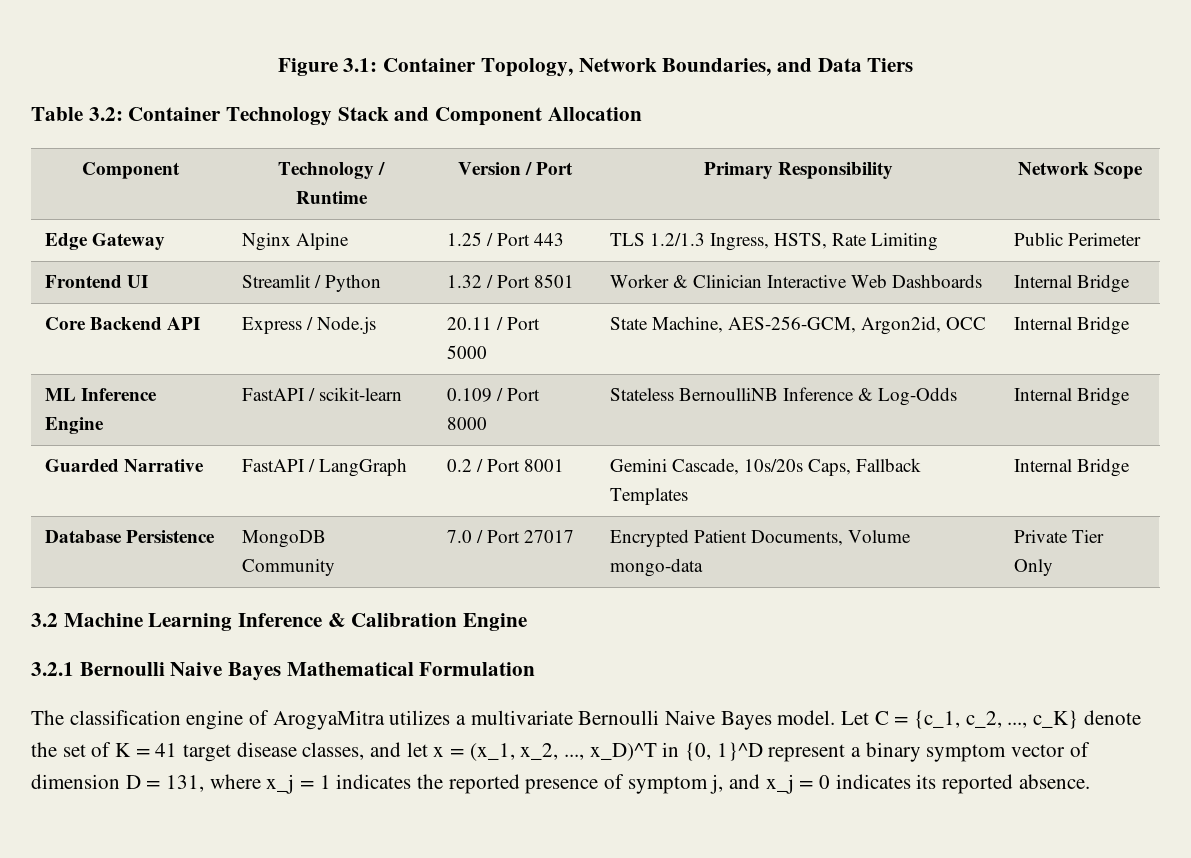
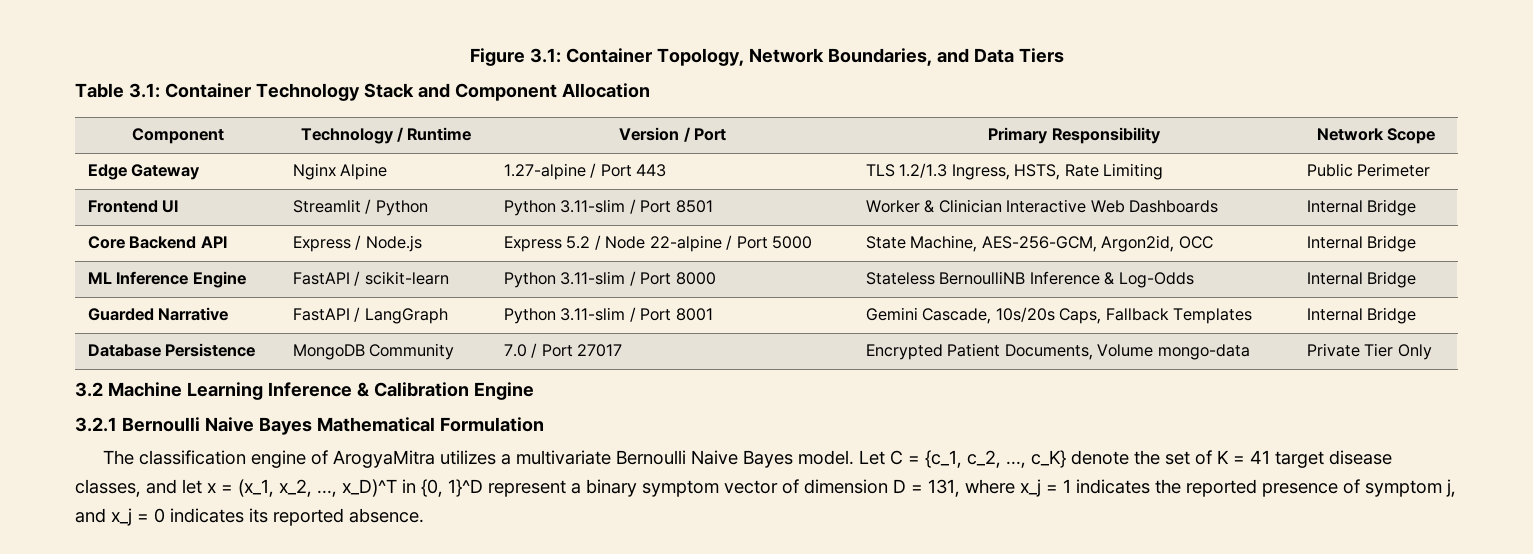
[88,107,123,121] 3.2: -> [129,83,160,98] 3.1:
[446,232,482,246] 1.25 -> [503,163,586,180] 1.27-alpine
[446,275,482,288] 1.32 -> [503,199,626,216] Python 3.11-slim
[446,317,492,330] 20.11 -> [503,235,722,252] Express 5.2 / Node 22-alpine
[446,388,492,402] 0.109 -> [503,271,626,288] Python 3.11-slim
[446,459,472,472] 0.2 -> [503,307,626,324] Python 3.11-slim

